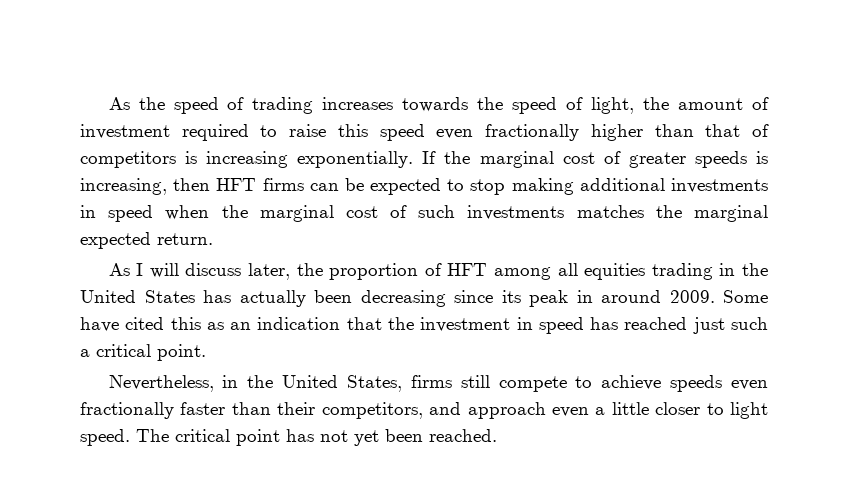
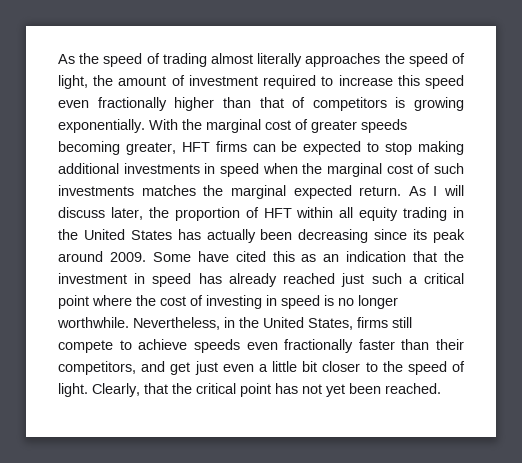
[322,97,469,112] increases towards -> [211,53,381,67] almost literally approaches
[289,124,327,137] raise -> [338,75,393,86] increase
[206,151,437,168] increasing exponentially. If -> [414,97,464,111] [58,119,178,133] growing exponentially. With
[756,151,768,164] [80,178,211,195] is increasing, then -> [58,141,176,155] becoming greater,
(213, 239) // -> (402, 191) none
[494,263,646,280] among all equities -> [296,207,399,221] within all equity
[576,290,593,303] in -> (466, 236) none
(619, 323) none -> [228,273,277,287] already
[157,344,206,361] point. // -> [58,295,398,309] [57,317,129,328] point where the cost of investing in speed is no longer worthwhile.
[467,402,546,419] approach -> [170,361,218,375] get just
(649, 408) none -> [302,361,318,372] bit
[729,402,768,419] [80,429,169,446] light speed. The -> [382,361,466,375] [58,383,192,397] the speed of light. Clearly, that the

